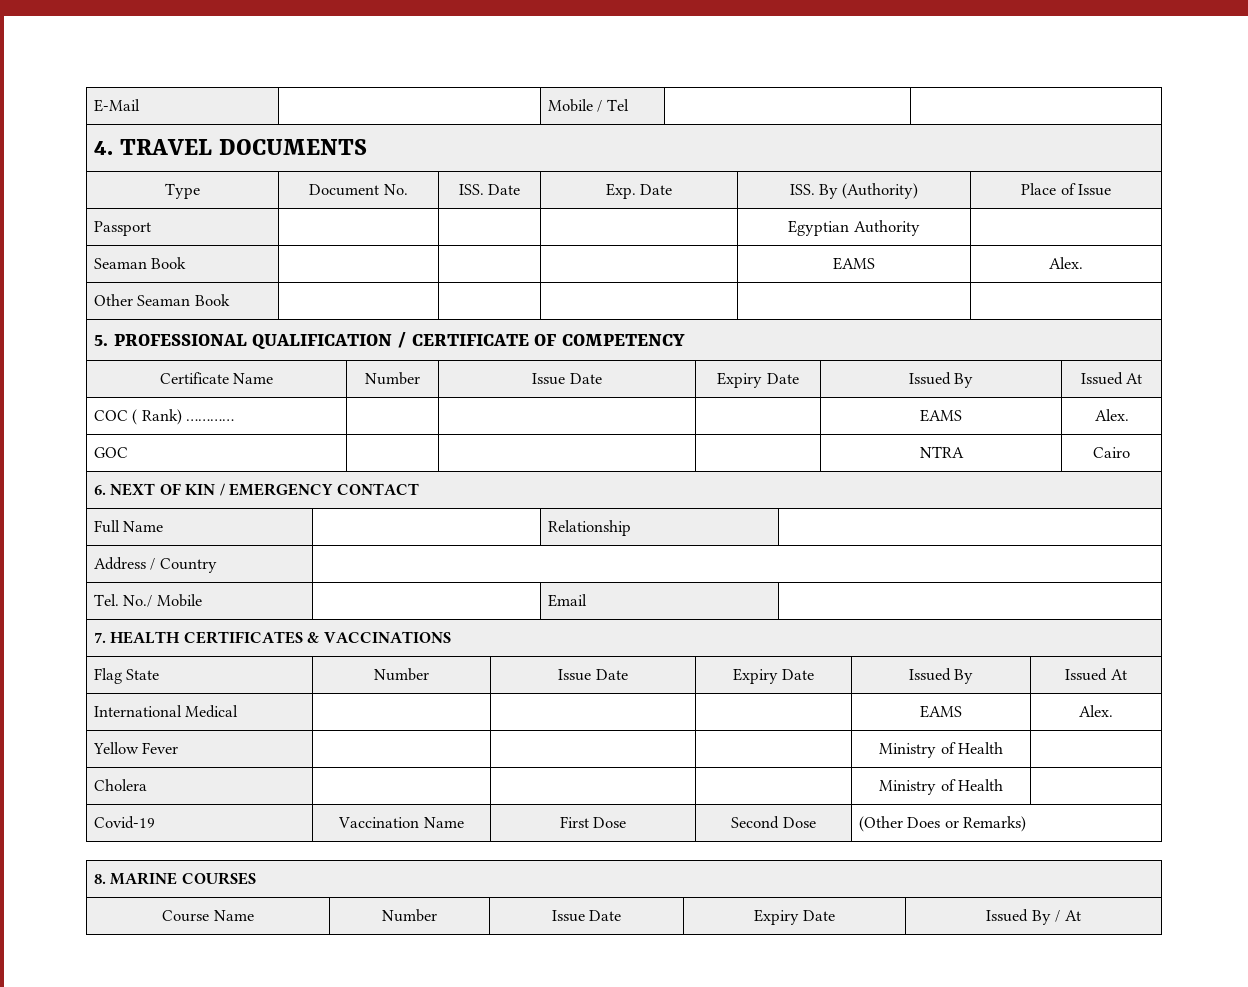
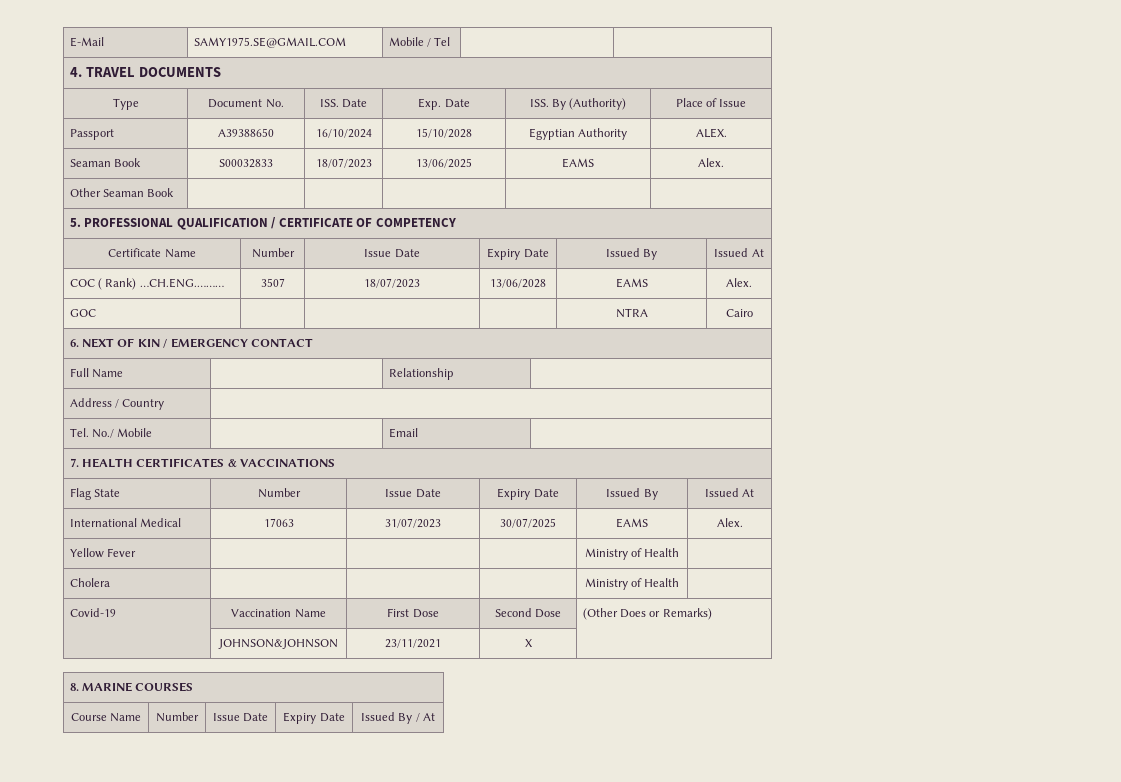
(140, 105) none -> [193,37,346,48] SAMY1975.SE@GMAIL.COM
(151, 228) | | -> [218,128,274,137] [315,129,372,138] [416,128,473,138] A39388650 | 16/10/2024 | 15/10/2028
[93,257,187,269] // Seaman Book | | | -> [695,128,727,138] [69,158,142,167] [219,159,273,168] [315,158,372,168] [416,158,473,168] ALEX. // Seaman Book | S00032833 | 18/07/2023 | 13/06/2025
[186,419,235,421] ………… | | | -> [139,278,224,288] [260,278,285,287] [364,278,421,288] [490,279,546,288] …CH.ENG.……… | 3507 | 18/07/2023 | 13/06/2028
(239, 711) | | -> [263,518,294,527] [385,518,442,528] [500,518,556,528] 17063 | 31/07/2023 | 30/07/2025
(1027, 824) none -> [218,639,338,649] [385,639,442,648] [524,639,533,647] // | JOHNSON&JOHNSON | 23/11/2021 | X |

